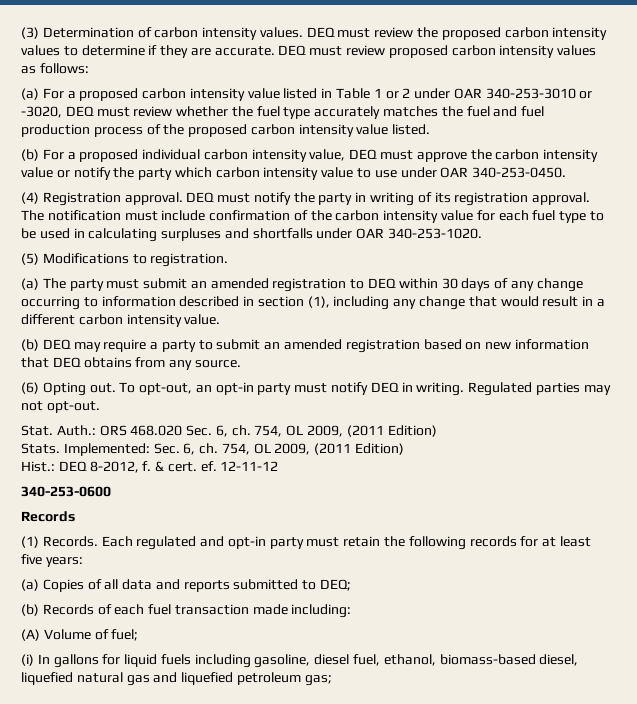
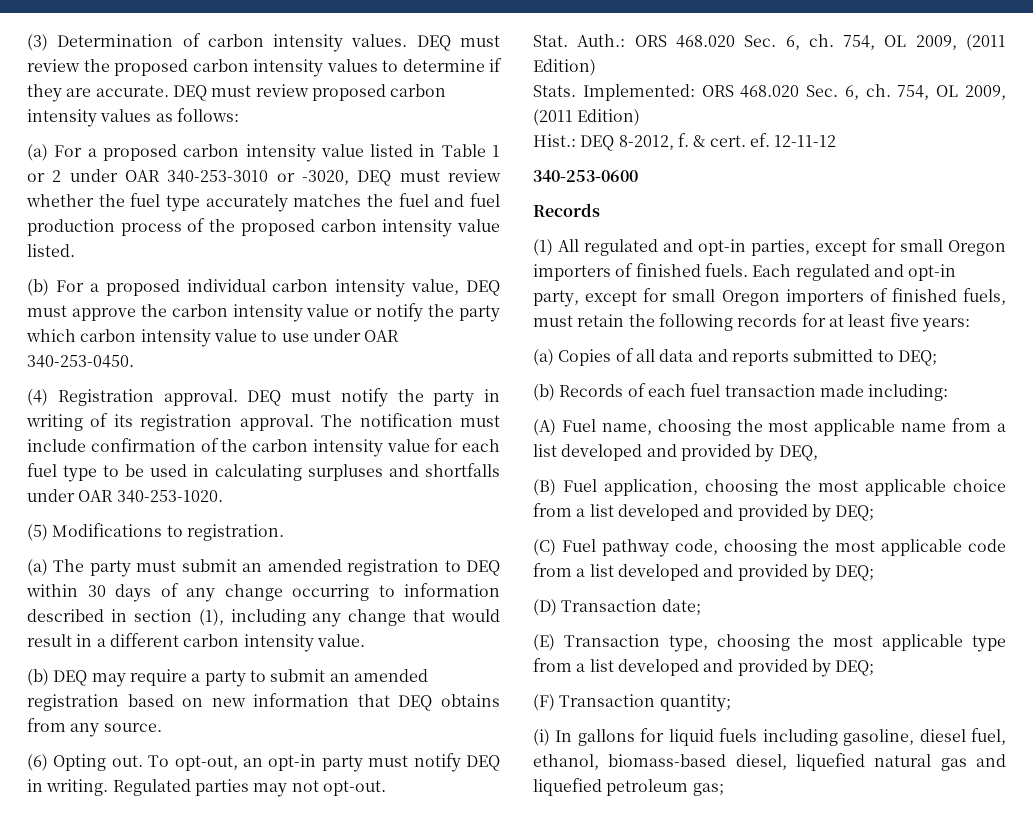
(150, 449) none -> [701,85,800,98] ORS 468.020
[42,536,304,550] Records. Each regulated and opt-in party -> [558,238,1006,256] [533,263,957,281] [533,288,1006,307] All regulated and opt-in parties, except for small Oregon importers of finished fuels. Each regulated and opt-in party, except for small Oregon importers of finished fuels,
[43,629,139,641] Volume of fuel; -> [561,418,1007,436] [533,444,818,462] [533,479,1006,496] [533,503,875,522] [533,539,1006,557] [533,563,875,582] [533,599,701,616] [533,634,1006,652] [533,658,875,677] [533,694,731,712] Fuel name, choosing the most applicable name from a list developed and provided by DEQ, // (B) Fuel application, choosing the most applicable choice from a list developed and provided by DEQ; // (C) Fuel pathway code, choosing the most applicable code from a list developed and provided by DEQ; // (D) Transaction date; // (E) Transaction type, choosing the most applicable type from a list developed and provided by DEQ; // (F) Transaction quantity;

